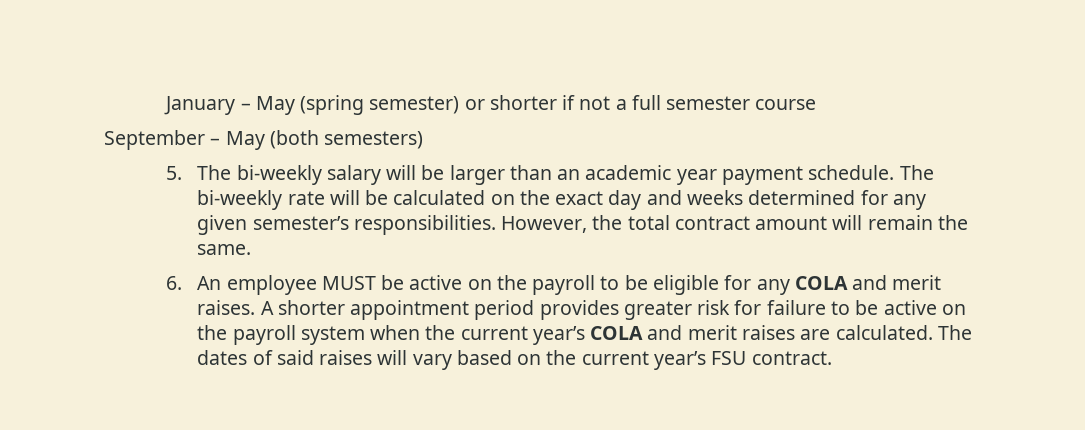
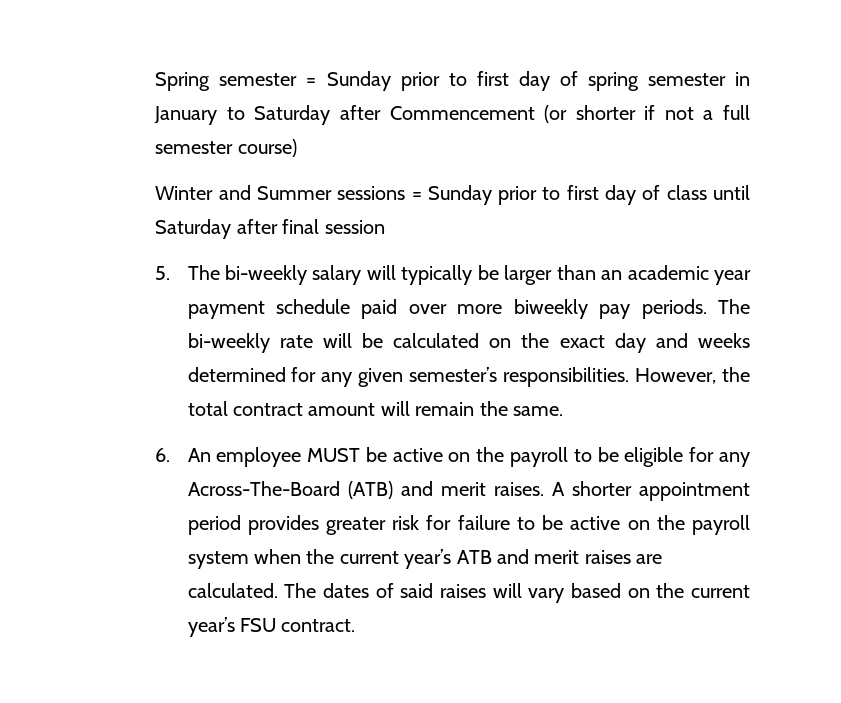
[164,95,485,115] January – May (spring semester) or -> [155,71,750,91] [154,105,568,125] Spring semester = Sunday prior to first day of spring semester in January to Saturday after Commencement (or
[755,99,817,110] [104,130,424,150] course // September – May (both semesters) -> [237,139,297,157] [155,185,750,205] [155,219,385,239] course) // Winter and Summer sessions = Sunday prior to first day of class until Saturday after final session
(417, 172) none -> [401,265,473,285] typically
[808,165,895,180] schedule. -> [275,299,707,319] schedule paid over more biweekly pay periods.
[794,276,848,290] COLA -> [187,481,393,499] Across-The-Board (ATB)
[590,326,644,340] COLA -> [456,550,492,564] ATB

